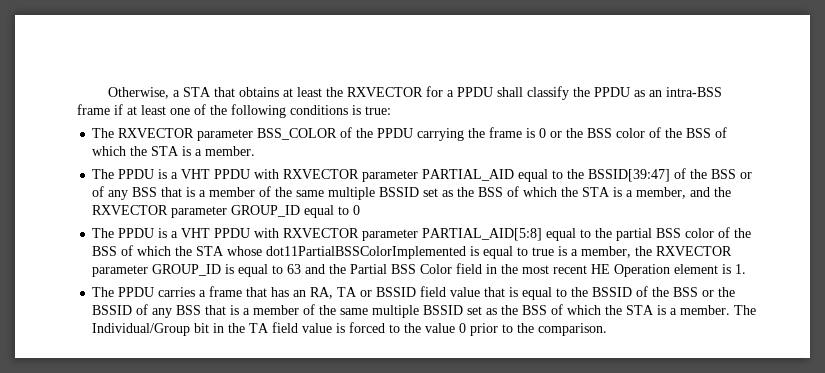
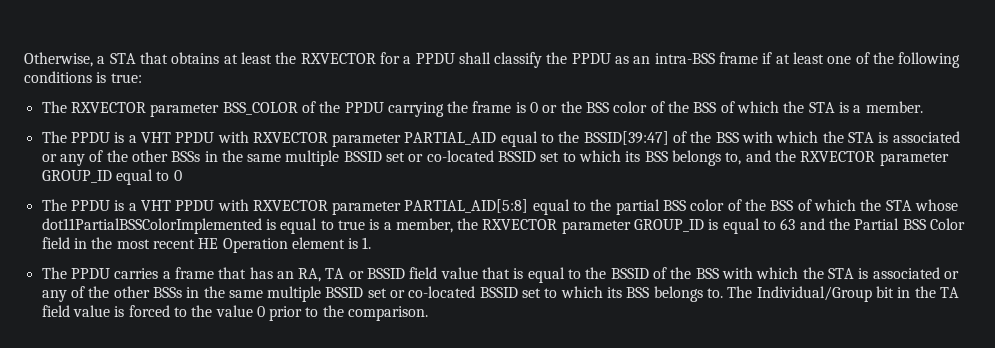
[740,172,753,179] [92,186,687,200] or of any BSS that is a member of the same multiple BSSID set as the BSS of which the STA is a member, -> [742,131,960,143] [41,150,742,166] with which the STA is associated or any of the other BSSs in the same multiple BSSID set or co-located BSSID set to which its BSS belongs to,
[702,287,736,297] [92,304,731,318] or the BSSID of any BSS that is a member of the same multiple BSSID set as the BSS of which the STA is a member. -> [721,267,959,279] [41,286,724,302] with which the STA is associated or any of the other BSSs in the same multiple BSSID set or co-located BSSID set to which its BSS belongs to.

